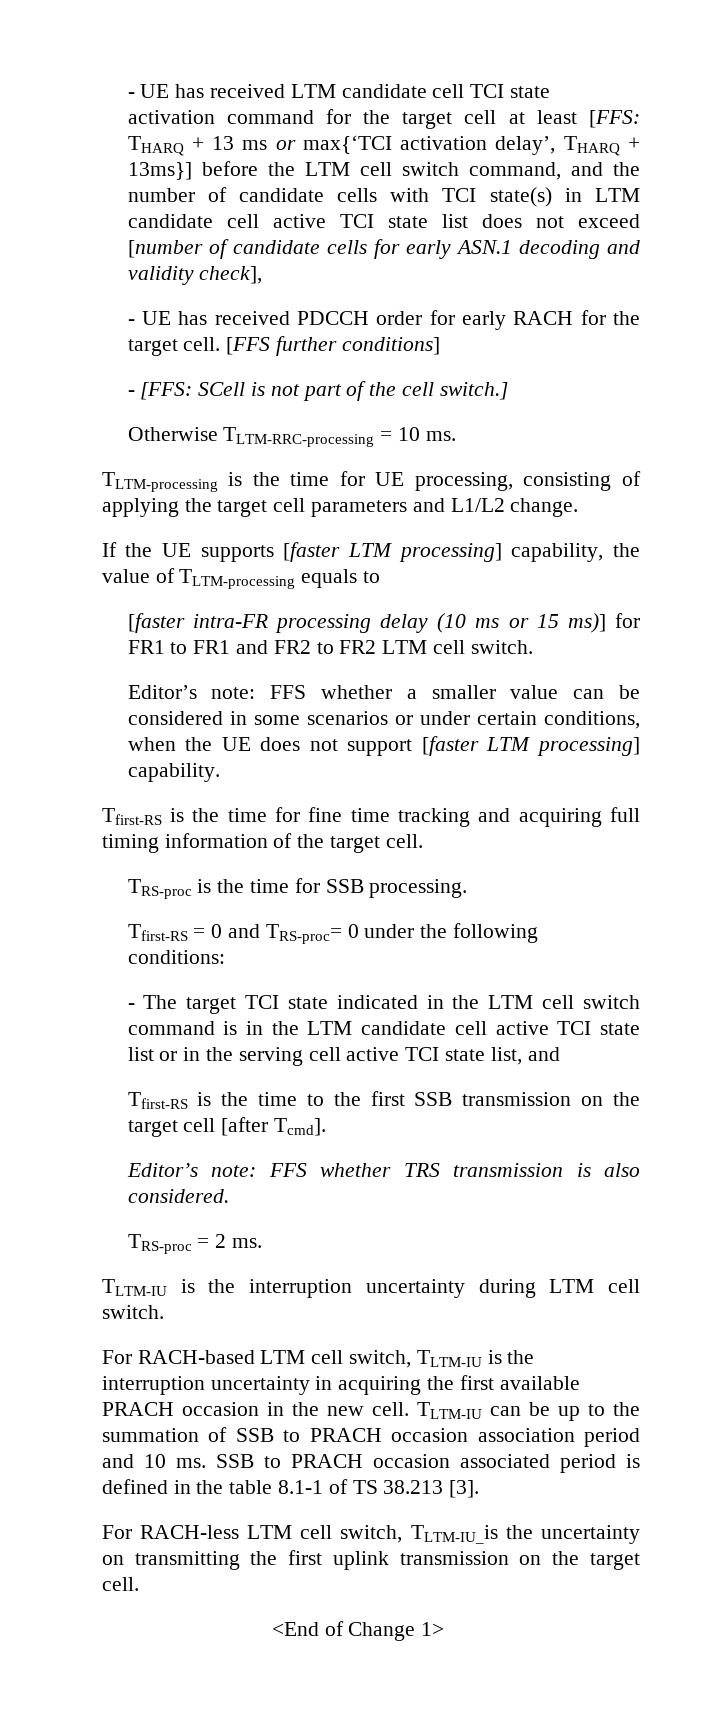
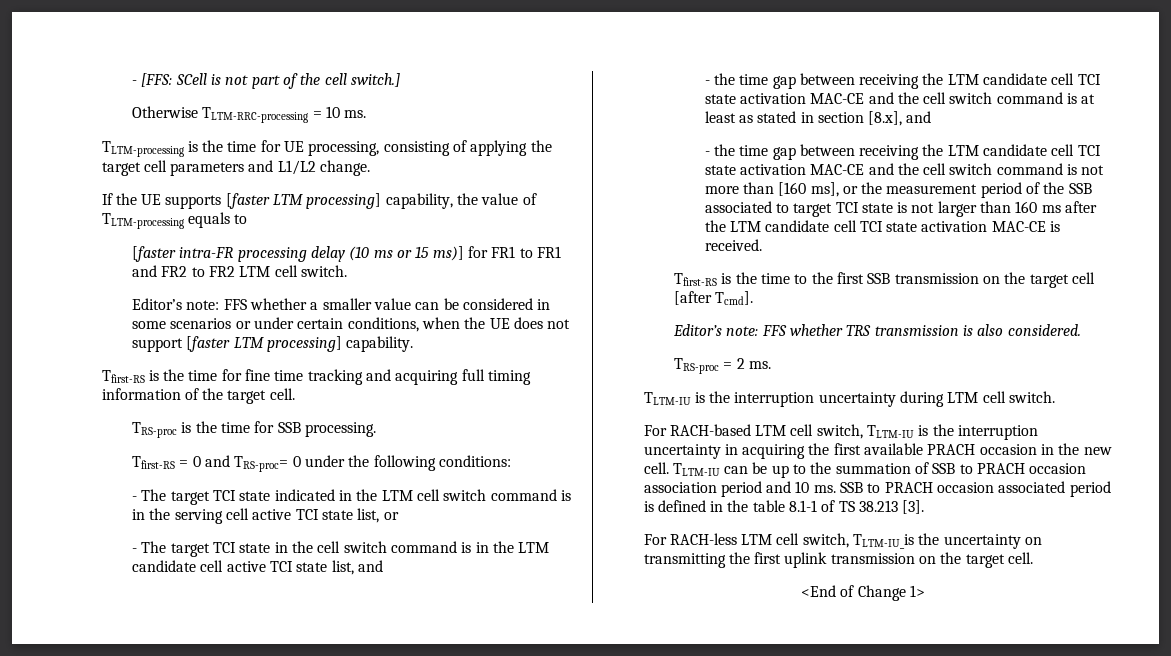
[127,84,551,98] [127,109,640,129] [127,135,640,156] [127,161,640,180] [127,187,640,207] [127,214,640,228] [127,239,641,259] [127,266,263,285] [127,310,640,330] [127,336,440,356] [127,390,135,396] - UE has received LTM candidate cell TCI state activation command for the target cell at least [FFS: THARQ + 13 ms or max{‘TCI activation delay’, THARQ + 13ms}] before the LTM cell switch command, and the number of candidate cells with TCI state(s) in LTM candidate cell active TCI state list does not exceed [number of candidate cells for early ASN.1 decoding and validity check], // - UE has received PDCCH order for early RACH for the target cell. [FFS further conditions] // - -> [132,80,138,85] -
[307,1021,641,1035] [127,1047,560,1066] LTM candidate cell active TCI state list or in the serving cell active TCI state list, and -> [174,508,399,524] [132,541,550,557] [132,560,383,575] [704,73,1101,89] [704,92,1096,104] [704,111,932,126] [704,144,1101,160] [704,163,1105,175] [704,182,1092,198] [704,201,1098,217] [704,220,1061,232] [704,239,762,251] serving cell active TCI state list, or // - The target TCI state in the cell switch command is in the LTM candidate cell active TCI state list, and // - the time gap between receiving the LTM candidate cell TCI state activation MAC-CE and the cell switch command is at least as stated in section [8.x], and // - the time gap between receiving the LTM candidate cell TCI state activation MAC-CE and the cell switch command is not more than [160 ms], or the measurement period of the SSB associated to target TCI state is not larger than 160 ms after the LTM candidate cell TCI state activation MAC-CE is received.

